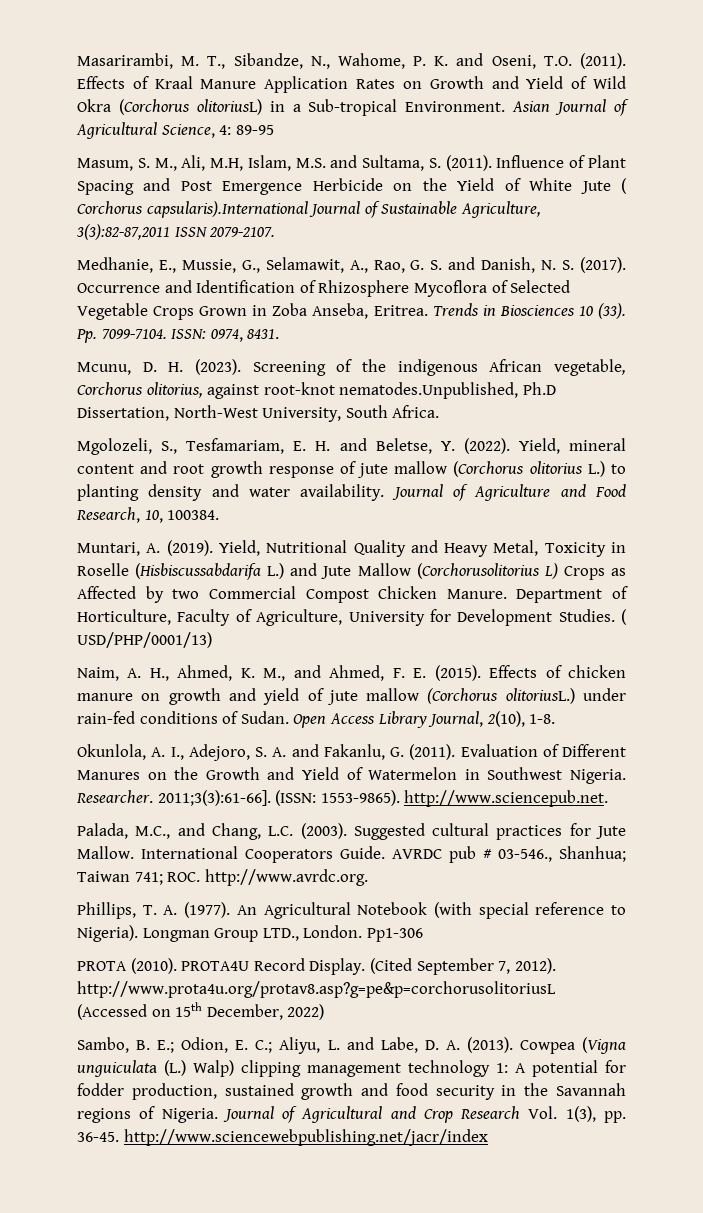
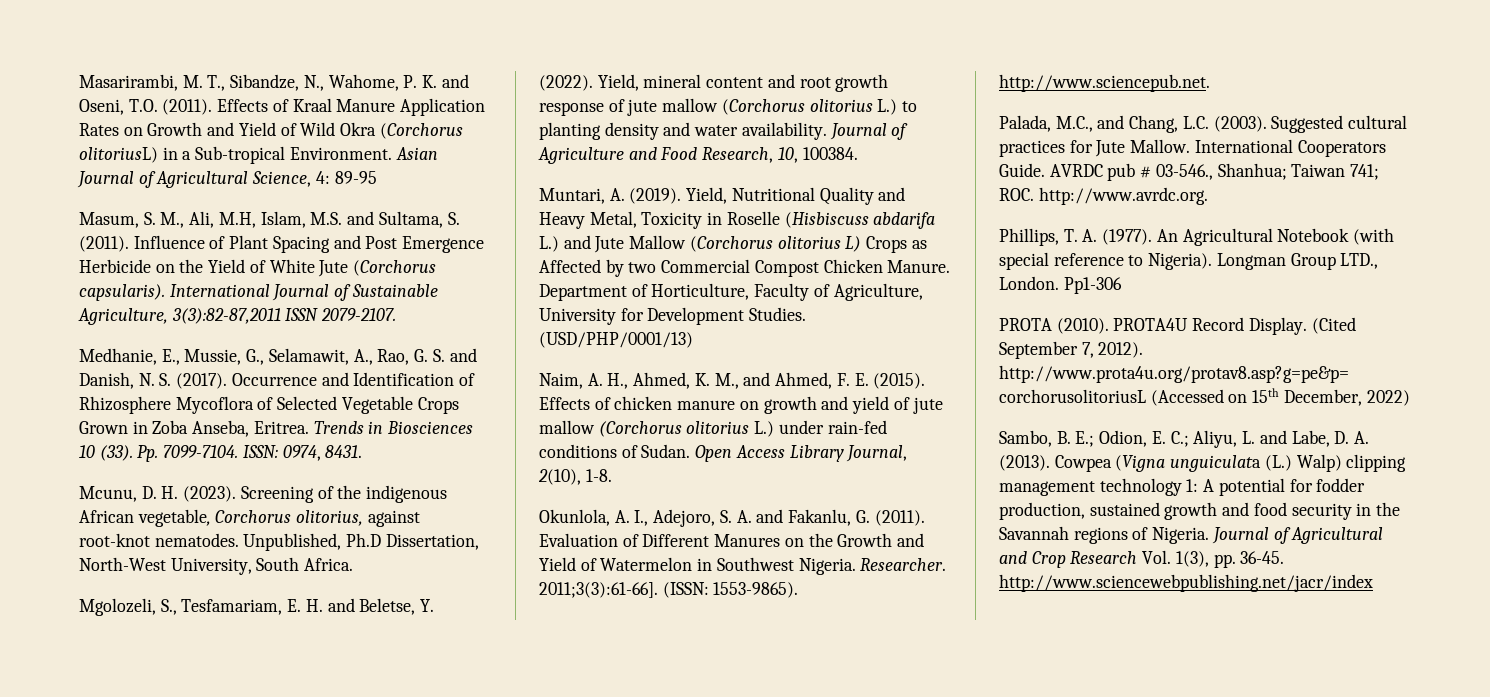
[621,178,627,194] [77,201,308,218] ( Corchorus capsularis).International -> [353,260,437,276] [79,284,270,301] (Corchorus capsularis). International
[339,382,519,399] nematodes.Unpublished, -> [154,533,342,551] nematodes. Unpublished,
[135,563,262,580] (Hisbiscussabdarifa -> [784,212,936,229] (Hisbiscuss abdarifa
[416,563,540,579] (Corchorusolitorius -> [689,236,841,252] (Corchorus olitorius
[621,609,627,625] [77,632,212,648] ( USD/PHP/0001/13) -> [539,332,693,348] (USD/PHP/0001/13)
[505,688,575,704] olitoriusL.) -> [686,421,775,437] olitorius L.)

